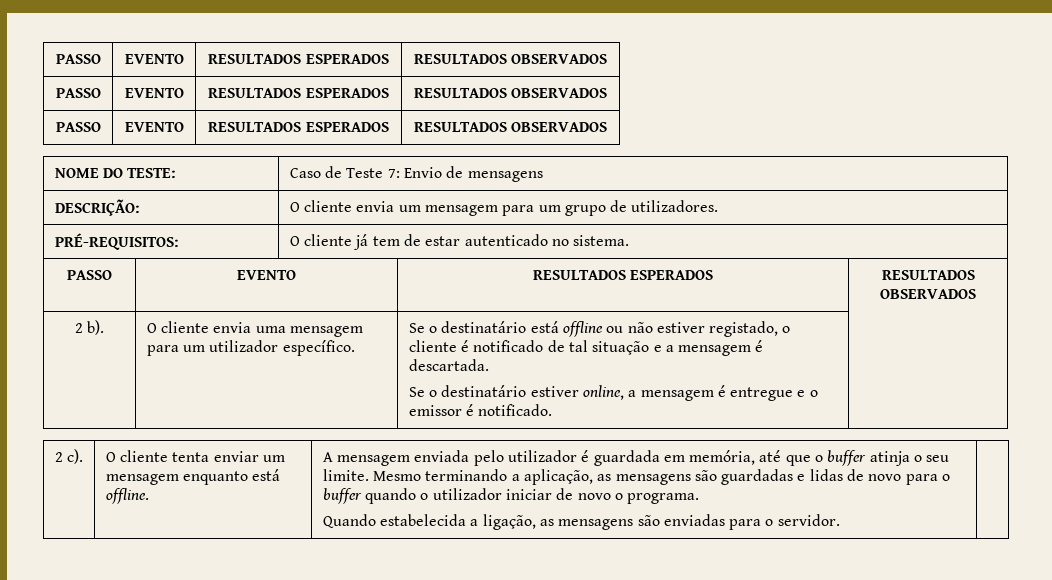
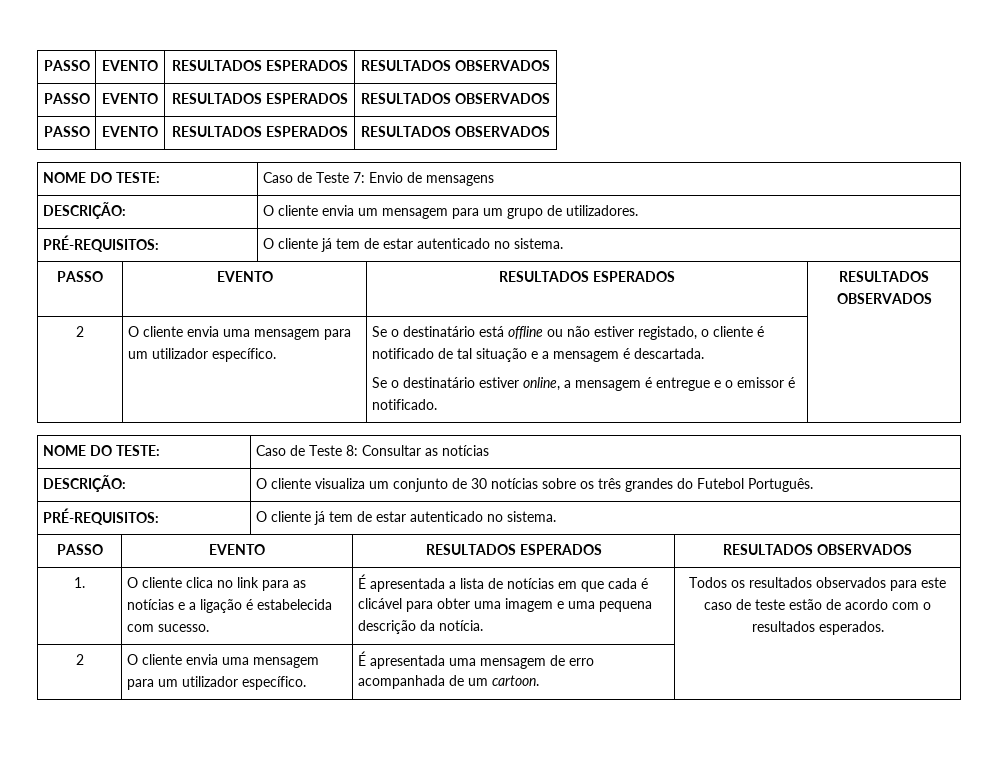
[87,320,105,335] b). -> (84, 331) none
[54,449,83,464] [105,450,285,462] [105,469,281,485] [105,488,149,504] [322,450,950,466] [322,469,951,485] [322,488,700,504] [322,514,840,530] 2 c). | O cliente tenta enviar um mensagem enquanto está offline. | A mensagem enviada pelo utilizador é guardada em memória, até que o buffer atinja o seu limite. Mesmo terminando a aplicação, as mensagens são guardadas e lidas de novo para o buffer quando o utilizador iniciar de novo o programa. // Quando estabelecida a ligação, as mensagens são enviadas para o servidor. -> [42,445,160,456] [255,445,489,456] [42,475,126,492] [255,478,813,492] [42,508,159,525] [255,511,556,525] [56,544,103,555] [209,544,265,555] [425,544,602,555] [723,544,913,555] [74,577,85,588] [126,577,306,591] [126,599,332,613] [126,624,209,632] [357,574,648,592] [357,598,652,612] [357,620,483,634] [689,577,947,591] [704,599,932,610] [751,621,884,635] [75,654,84,665] [126,654,319,668] [126,676,306,690] [357,651,594,669] [357,675,539,689] NOME DO TESTE: | Caso de Teste 8: Consultar as notícias // DESCRIÇÃO: | O cliente visualiza um conjunto de 30 notícias sobre os três grandes do Futebol Português. // PRÉ-REQUISITOS: | O cliente já tem de estar autenticado no sistema. // PASSO | EVENTO | RESULTADOS ESPERADOS | RESULTADOS OBSERVADOS // 1. | O cliente clica no link para as notícias e a ligação é estabelecida com sucesso. | É apresentada a lista de notícias em que cada é clicável para obter uma imagem e uma pequena descrição da notícia. | Todos os resultados observados para este caso de teste estão de acordo com o resultados esperados. // 2 | O cliente envia uma mensagem para um utilizador específico. | É apresentada uma mensagem de erro acompanhada de um cartoon.

